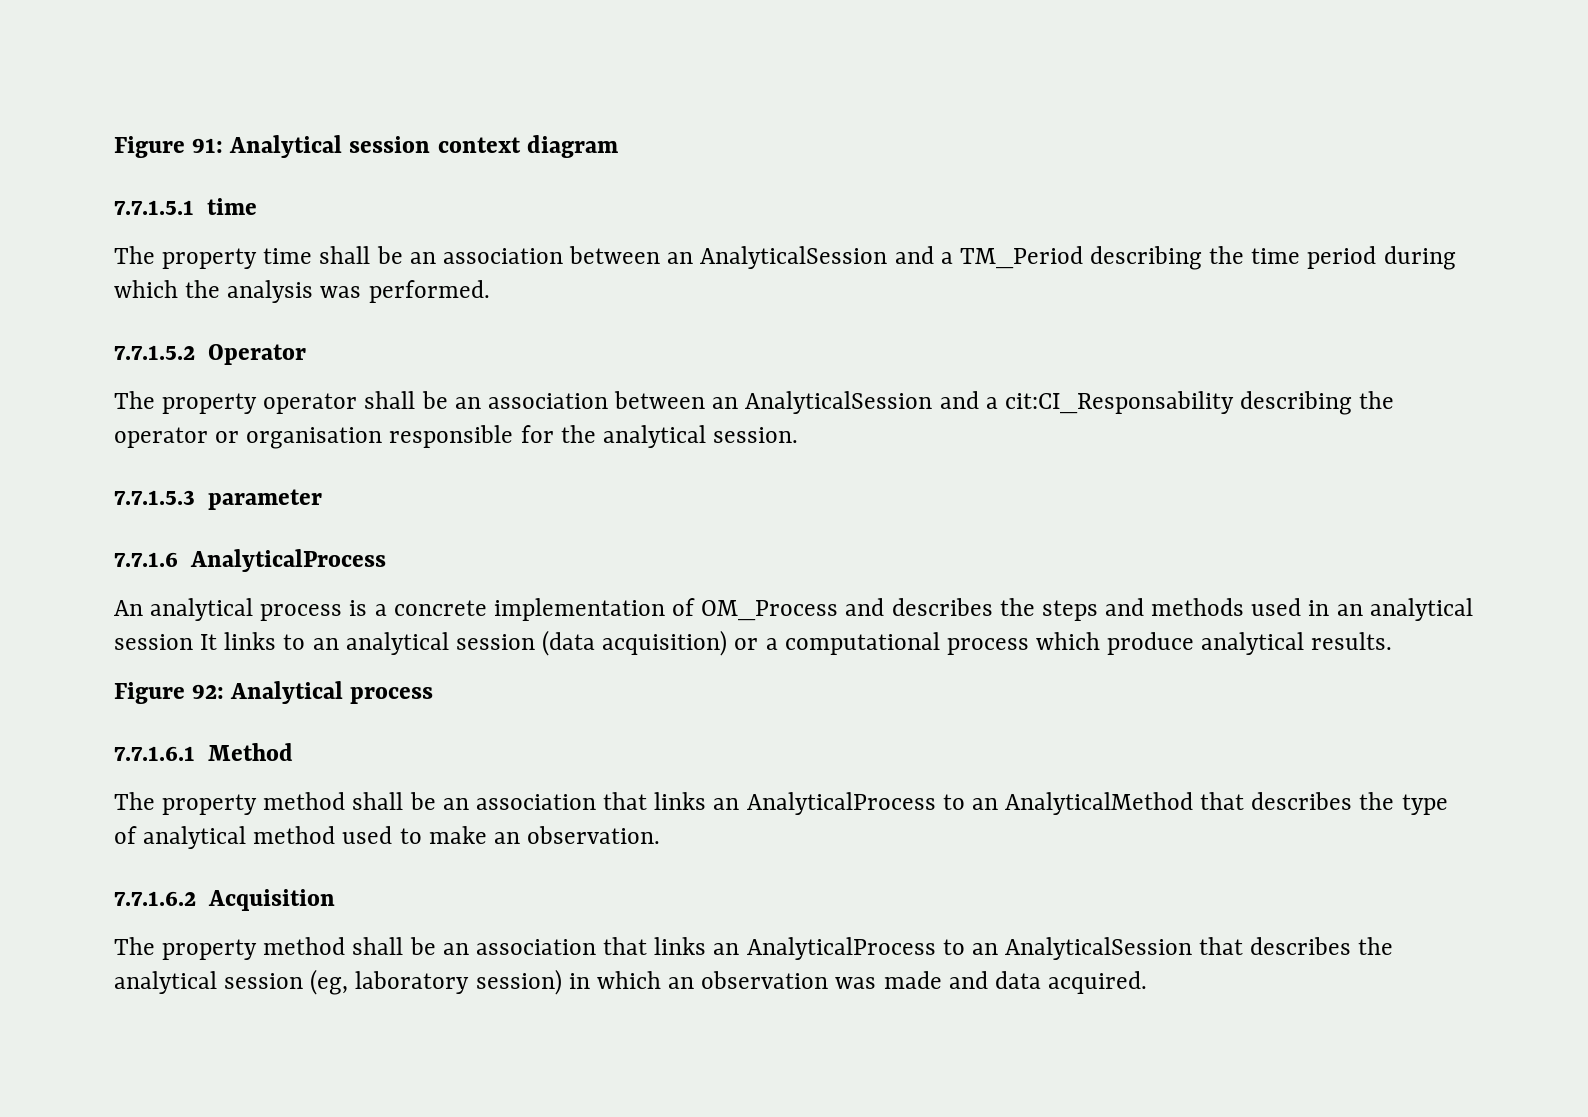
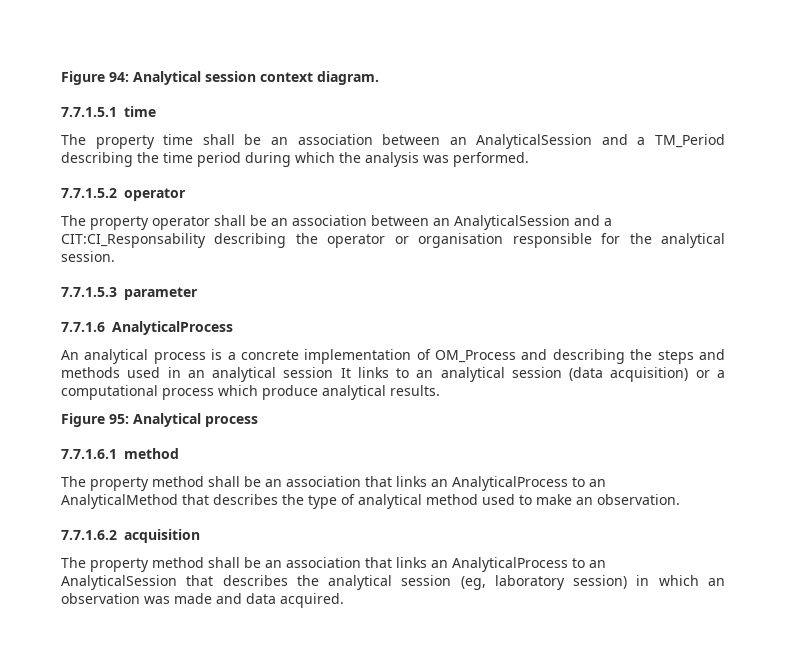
[114,136,224,158] Figure 91: -> [61,71,129,85] Figure 94:
[526,135,618,158] diagram -> [317,71,379,85] diagram.
[208,344,307,365] Operator -> [124,188,186,201] operator
[1004,391,1234,414] cit:CI_Responsability -> [61,233,206,248] CIT:CI_Responsability
[891,598,993,616] describes -> [552,349,625,364] describing
[192,684,225,699] 92: -> [109,414,129,424] 95:
[208,743,294,761] Method -> [124,448,179,459] method
[208,889,336,911] Acquisition -> [124,529,200,543] acquisition

